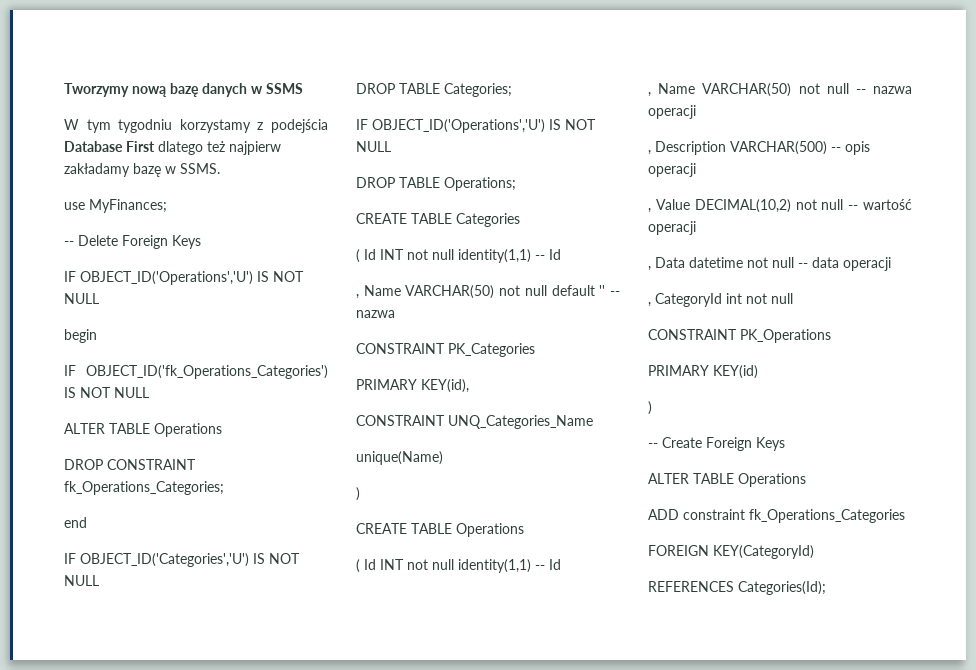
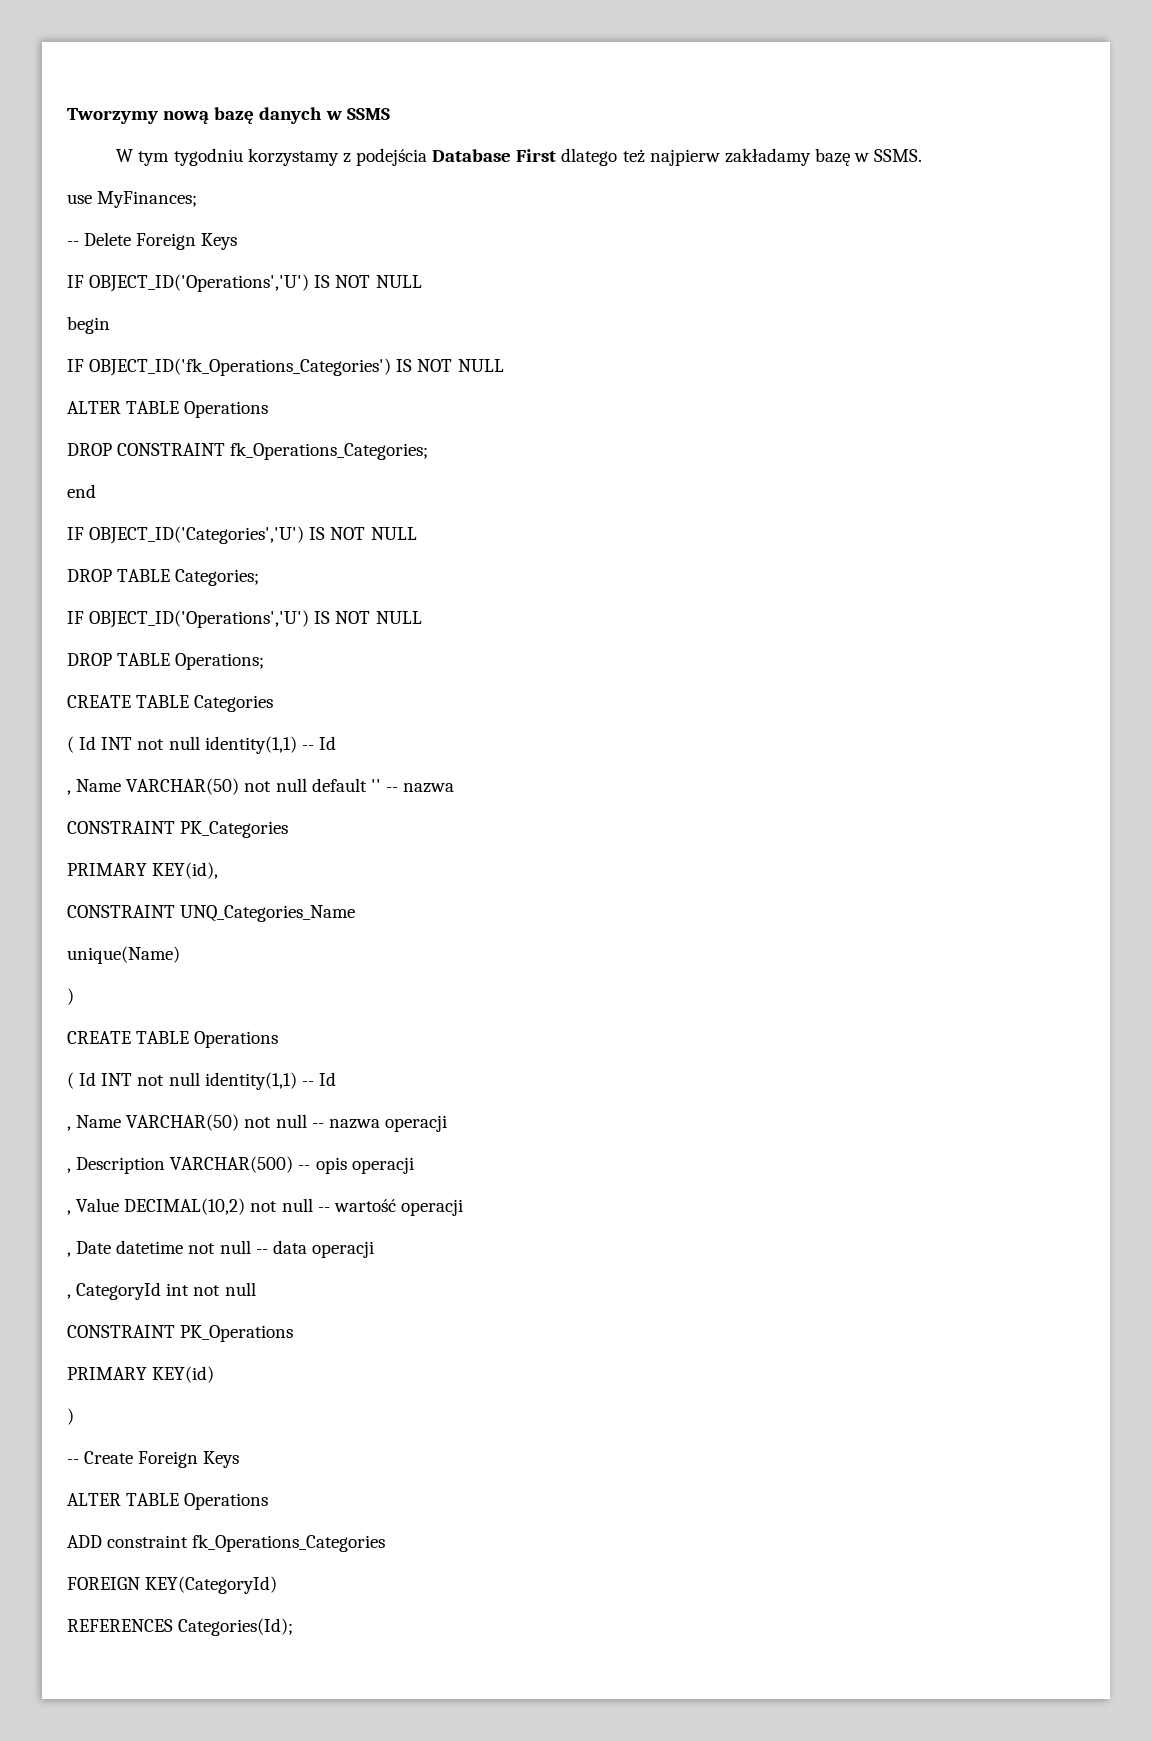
[655,257,685,268] Data -> [76,1241,112,1254] Date

